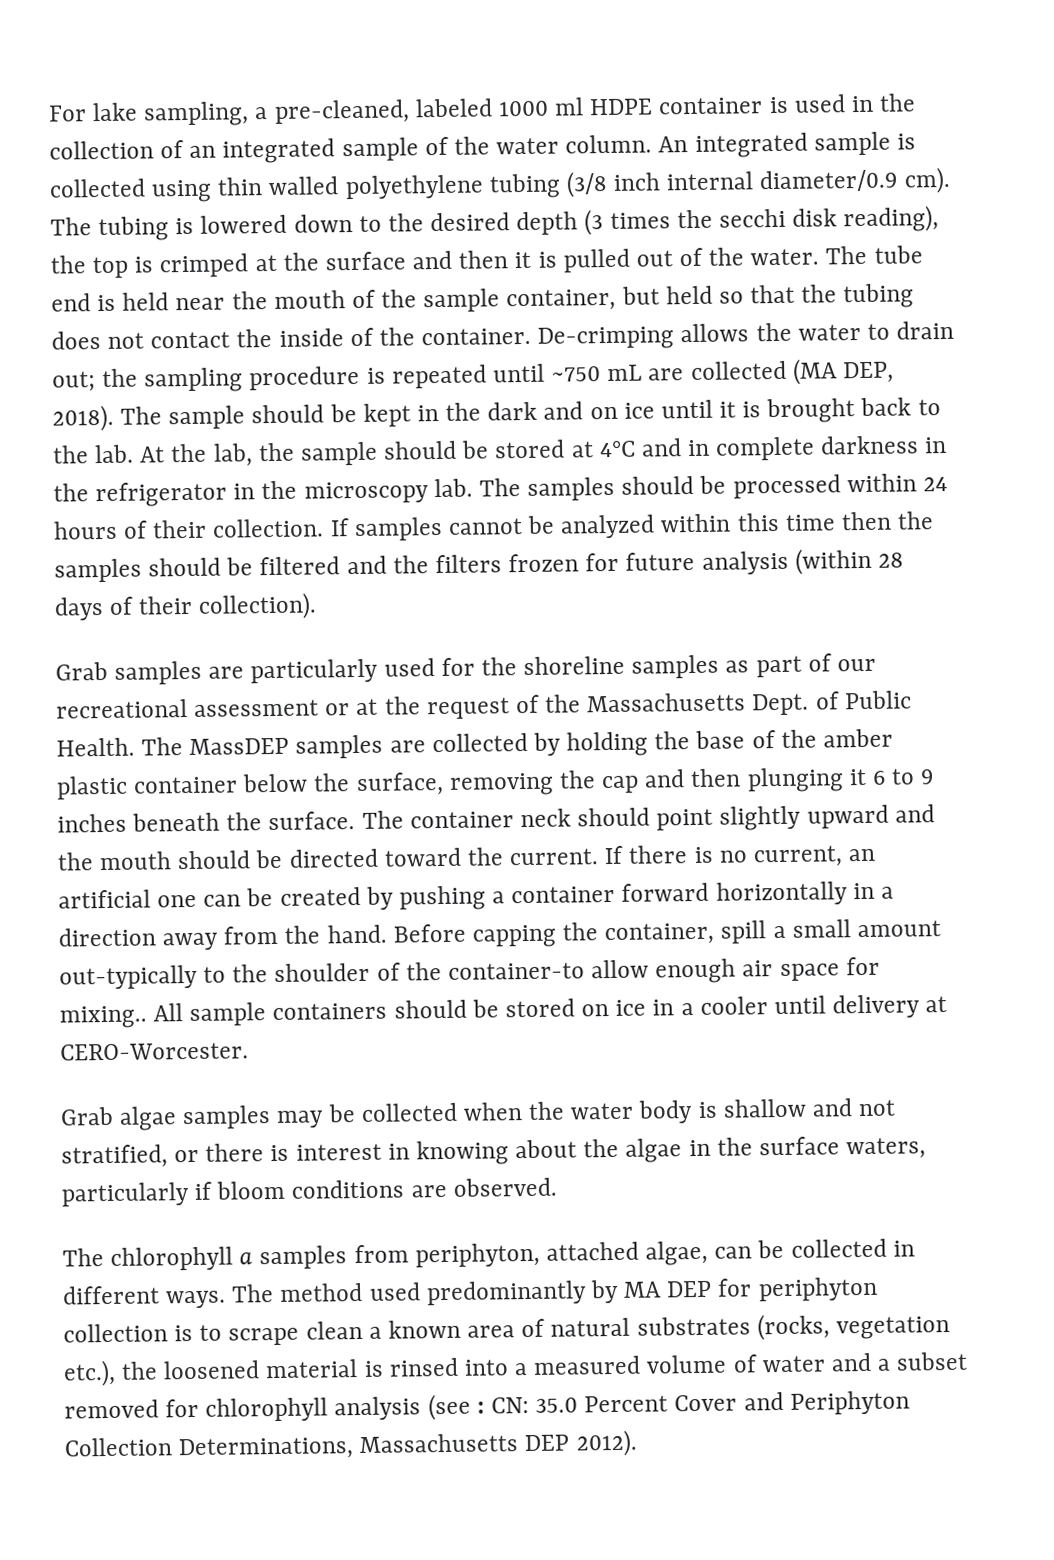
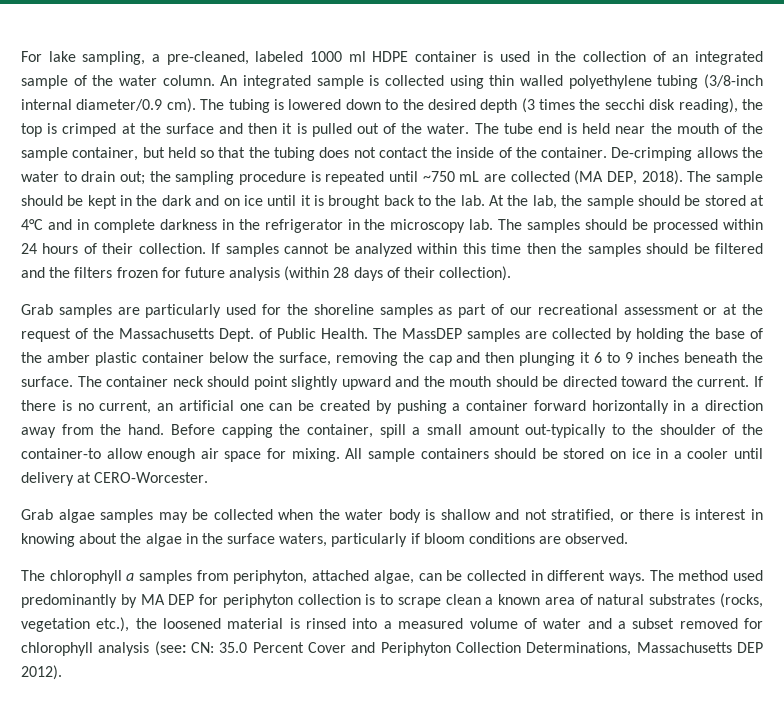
[565,171,662,198] (3/8 inch -> [704,74,763,89] (3/8-inch
[59,1005,147,1029] mixing.. -> [291,448,340,462] mixing.
[427,1393,485,1421] (see : -> [154,641,186,656] (see:

